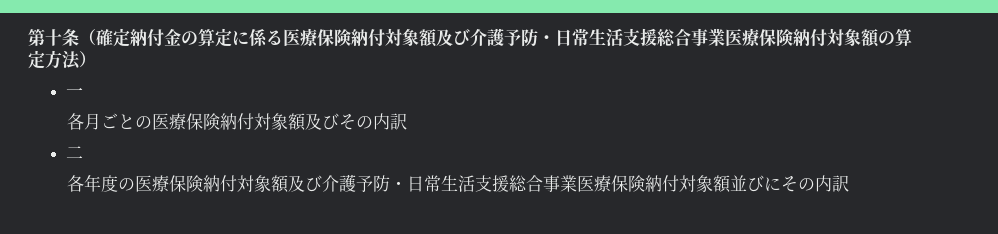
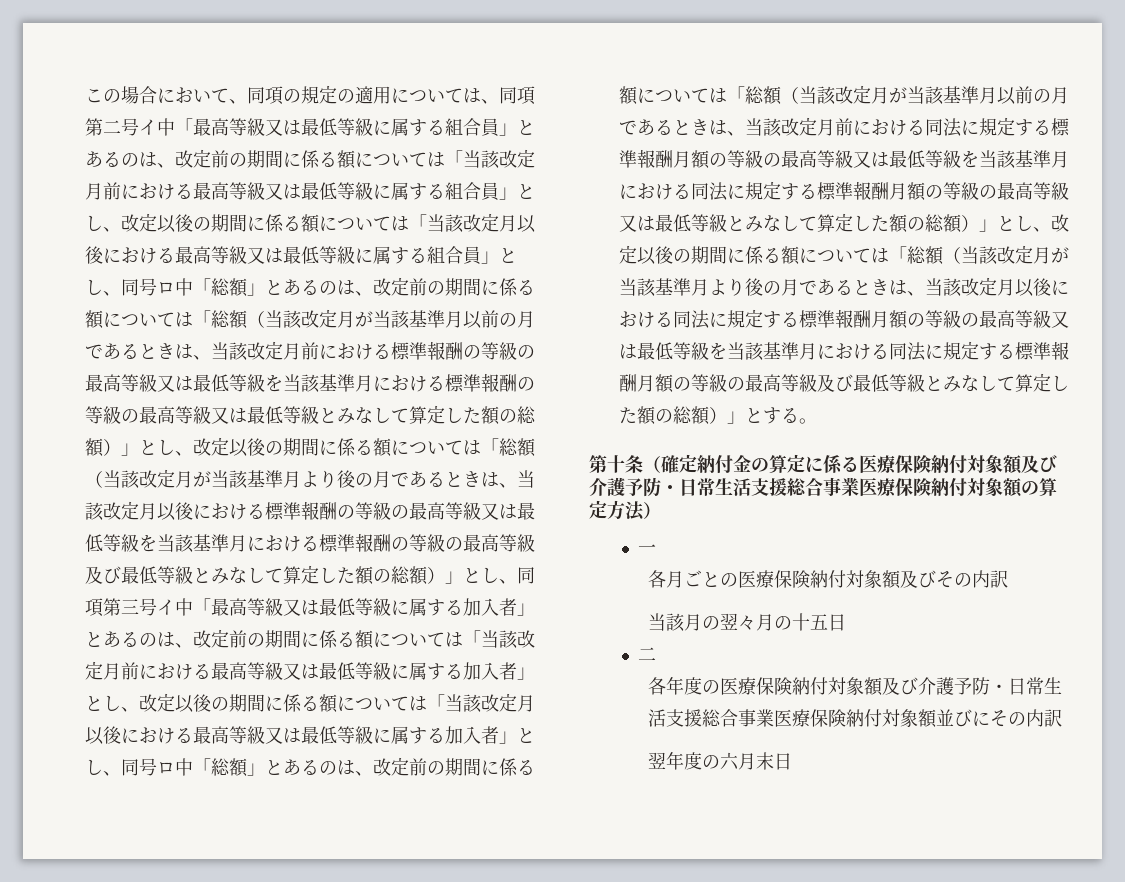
(28, 37) none -> [84,85,535,105] [84,118,535,136] [84,149,535,169] [84,182,535,200] [84,213,536,233] [84,246,517,264] [84,277,535,297] [84,309,535,329] [84,341,535,361] [84,373,535,393] [84,405,536,425] [84,437,536,457] [84,469,535,489] [84,501,535,521] [84,533,535,553] [84,565,535,585] [84,598,535,617] [84,629,535,649] [84,661,535,680] [84,693,535,713] [84,726,535,745] [84,757,535,777] [618,85,1069,105] [618,117,1070,137] [618,149,1069,169] [618,181,1069,201] [618,213,1069,233] [618,245,1069,265] [618,277,1069,297] [618,309,1069,329] [618,341,1069,361] [618,373,1069,393] [618,406,817,425] この場合において、同項の規定の適用については、同項第二号イ中「最高等級又は最低等級に属する組合員」とあるのは、改定前の期間に係る額については「当該改定月前における最高等級又は最低等級に属する組合員」とし、改定以後の期間に係る額については「当該改定月以後における最高等級又は最低等級に属する組合員」とし、同号ロ中「総額」とあるのは、改定前の期間に係る額については「総額（当該改定月が当該基準月以前の月であるときは、当該改定月前における標準報酬の等級の最高等級又は最低等級を当該基準月における標準報酬の等級の最高等級又は最低等級とみなして算定した額の総額）」とし、改定以後の期間に係る額については「総額（当該改定月が当該基準月より後の月であるときは、当該改定月以後における標準報酬の等級の最高等級又は最低等級を当該基準月における標準報酬の等級の最高等級及び最低等級とみなして算定した額の総額）」とし、同項第三号イ中「最高等級又は最低等級に属する加入者」とあるのは、改定前の期間に係る額については「当該改定月前における最高等級又は最低等級に属する加入者」とし、改定以後の期間に係る額については「当該改定月以後における最高等級又は最低等級に属する加入者」とし、同号ロ中「総額」とあるのは、改定前の期間に係る額については「総額（当該改定月が当該基準月以前の月であるときは、当該改定月前における同法に規定する標準報酬月額の等級の最高等級又は最低等級を当該基準月における同法に規定する標準報酬月額の等級の最高等級又は最低等級とみなして算定した額の総額）」とし、改定以後の期間に係る額については「総額（当該改定月が当該基準月より後の月であるときは、当該改定月以後における同法に規定する標準報酬月額の等級の最高等級又は最低等級を当該基準月における同法に規定する標準報酬月額の等級の最高等級及び最低等級とみなして算定した額の総額）」とする。 //
(408, 121) none -> [648,613,847,632] // 当該月の翌々月の十五日
(850, 183) none -> [648,751,793,770] // 翌年度の六月末日

